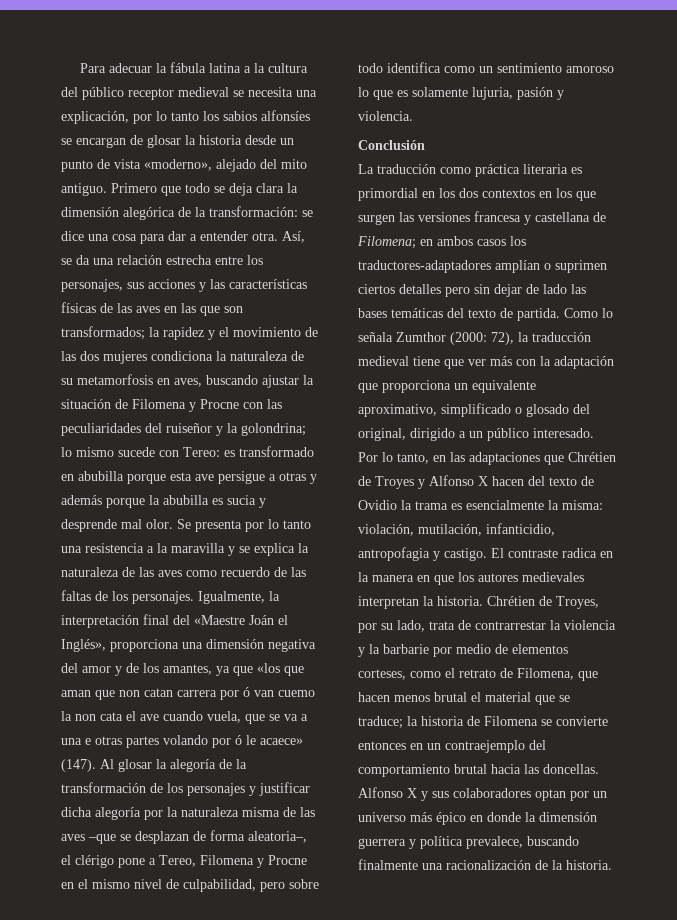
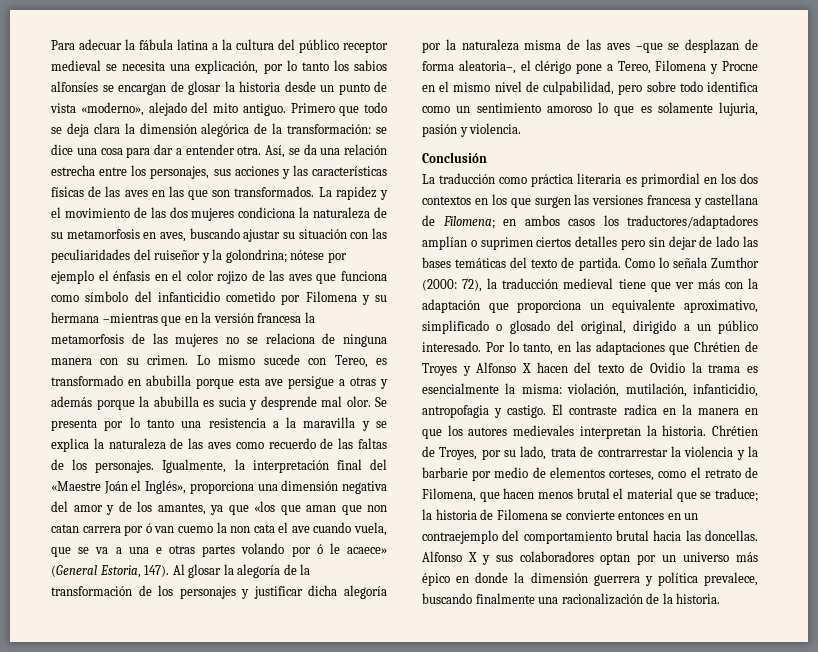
[61,326,160,340] transformados; la -> [234,186,332,197] transformados. La
[303,375,314,385] [61,399,239,412] la situación de Filomena y Procne -> [282,229,347,239] su situación
[61,447,72,457] lo -> [290,250,347,263] [51,270,387,284] [51,291,387,305] [51,312,315,326] [51,333,387,347] [51,355,210,365] nótese por ejemplo el énfasis en el color rojizo de las aves que funciona como símbolo del infanticidio cometido por Filomena y su hermana –mientras que en la versión francesa la metamorfosis de las mujeres no se relaciona de ninguna manera con su crimen. Lo
[183,447,220,457] Tereo: -> [334,355,368,368] Tereo,
[61,759,96,772] (147). -> [51,565,170,578] (General Estoria, 147).
[358,260,491,273] traductores-adaptadores -> [627,215,758,229] traductores/adaptadores

